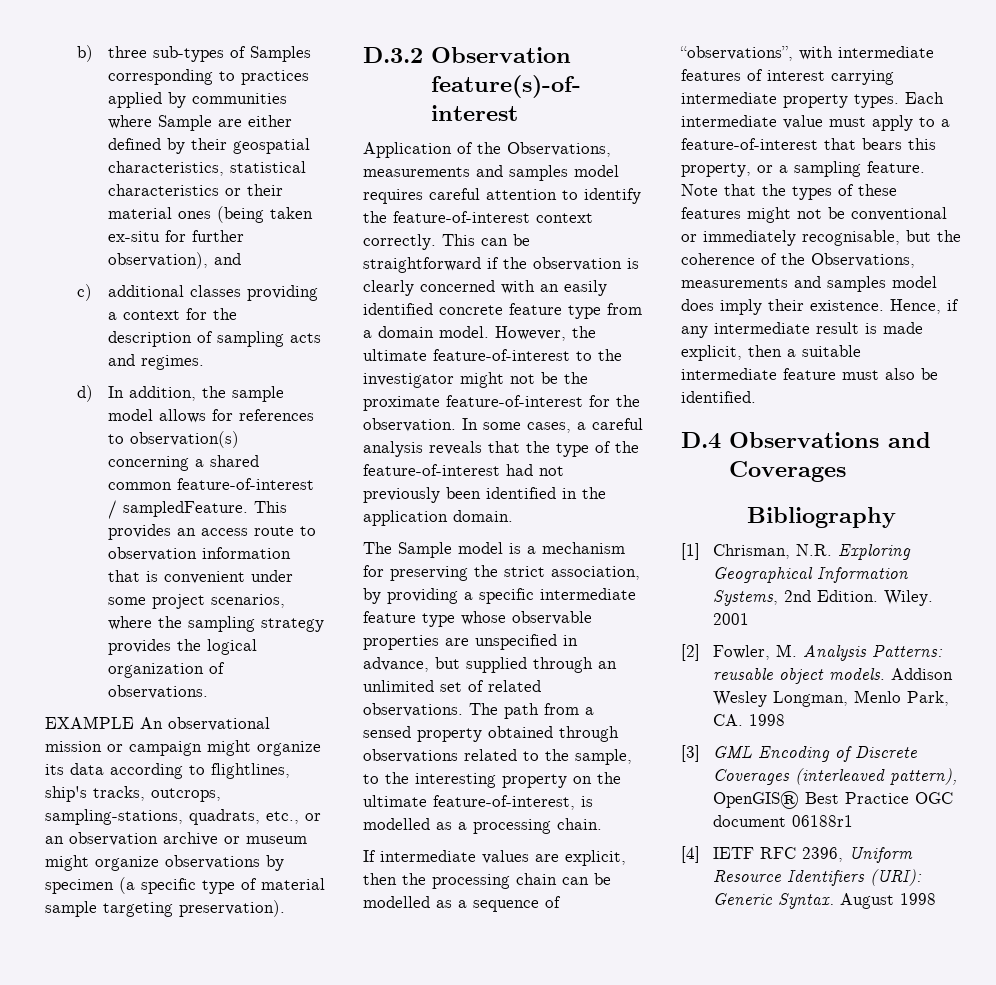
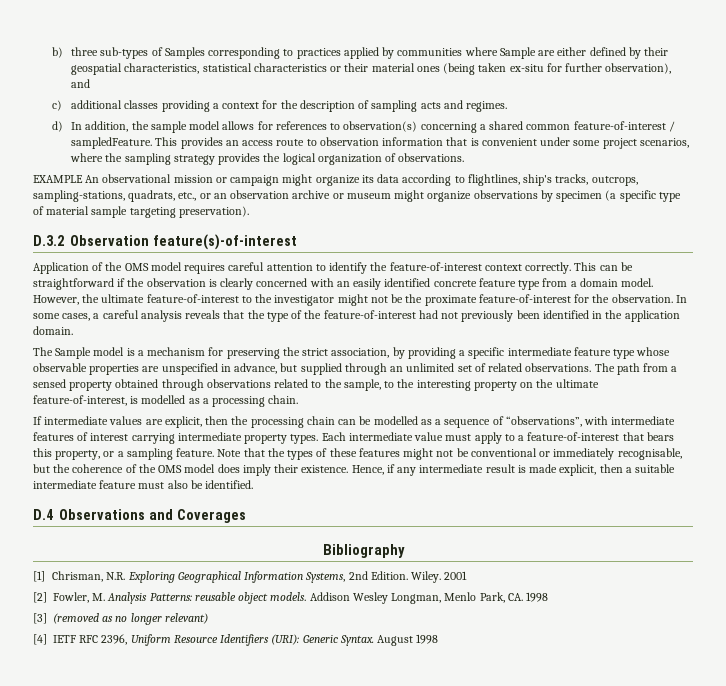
[507,142,611,157] [363,165,568,181] Observations, measurements and samples -> [124,263,149,271] OMS
[811,253,915,268] [681,276,886,292] Observations, measurements and samples -> [158,465,183,473] OMS
[712,746,917,762] [712,768,957,785] [712,791,953,809] [712,815,853,827] GML Encoding of Discrete Coverages (interleaved pattern), OpenGIS® Best Practice OGC document 06188r1 -> [53,613,208,625] (removed as no longer relevant)

